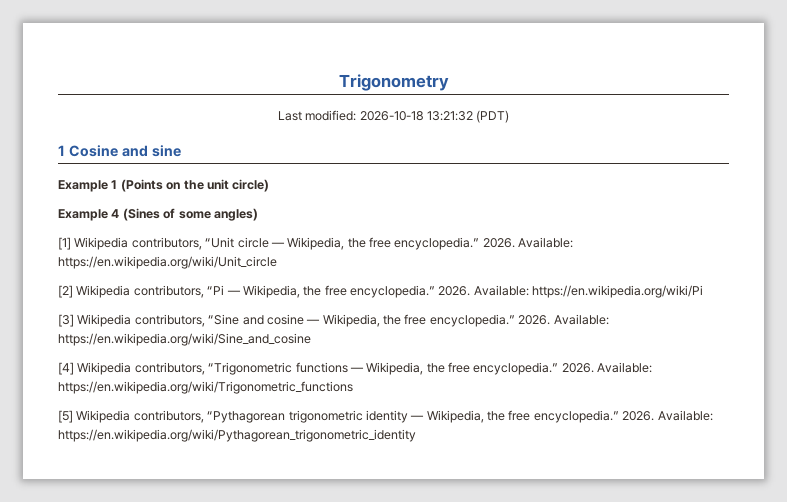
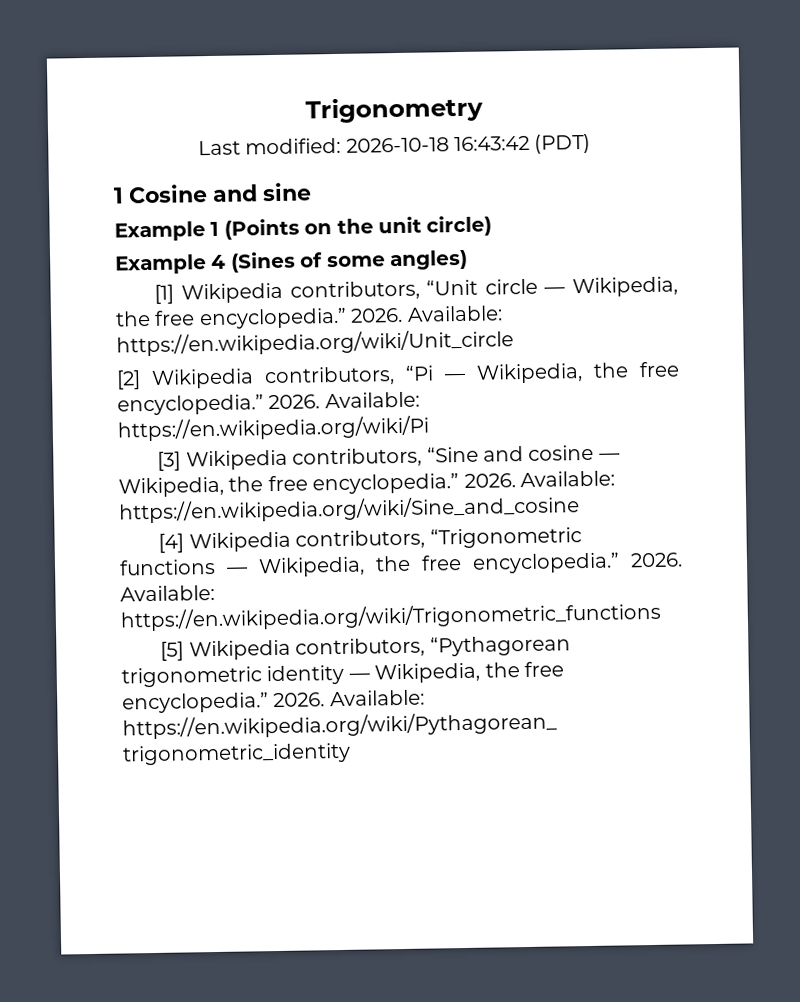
[426,111,473,121] 13:21:32 -> [453,135,530,152] 16:43:42

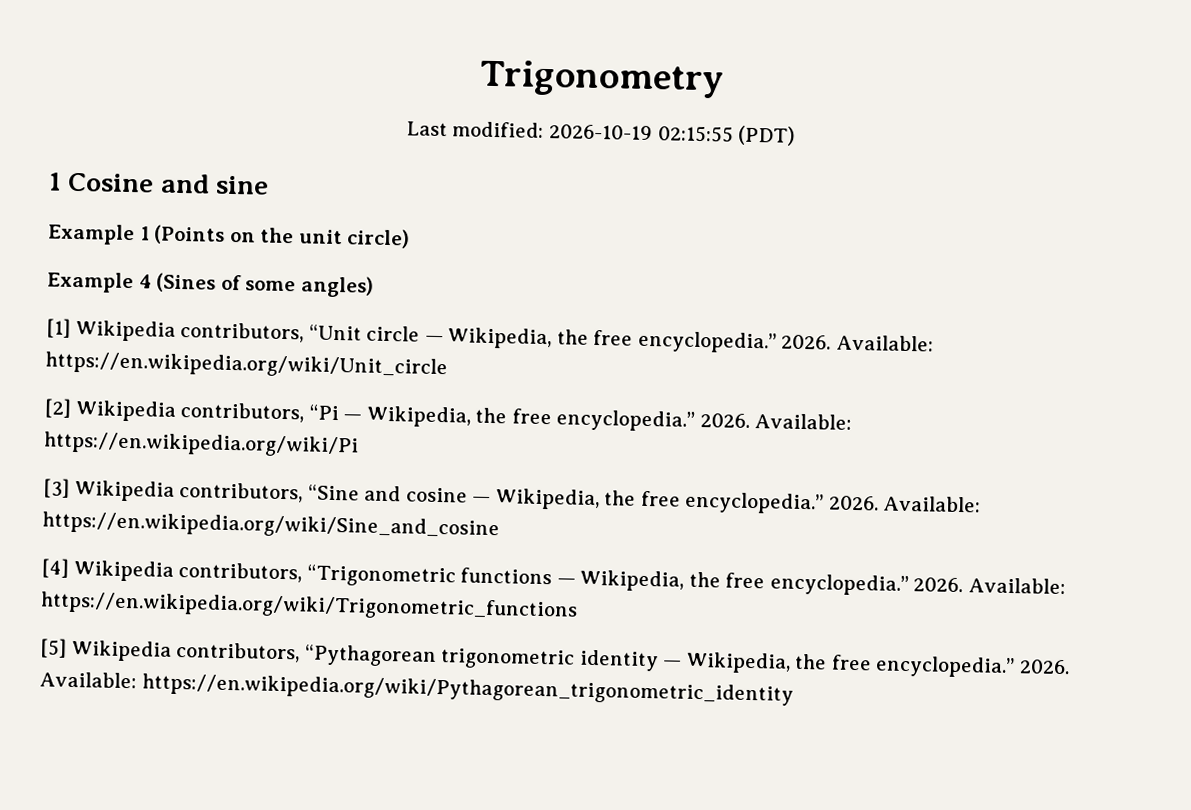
[345,135,530,153] 2026-10-18 16:43:42 -> [549,124,734,143] 2026-10-19 02:15:55

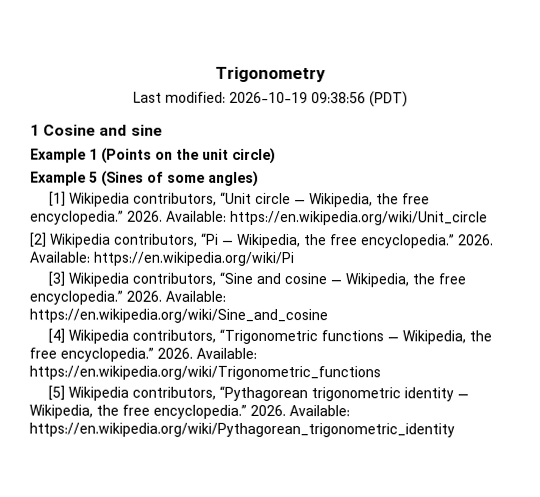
[657,125,734,143] 02:15:55 -> [311,92,366,104] 09:38:56
[138,274,152,289] 4 -> [89,171,98,183] 5

